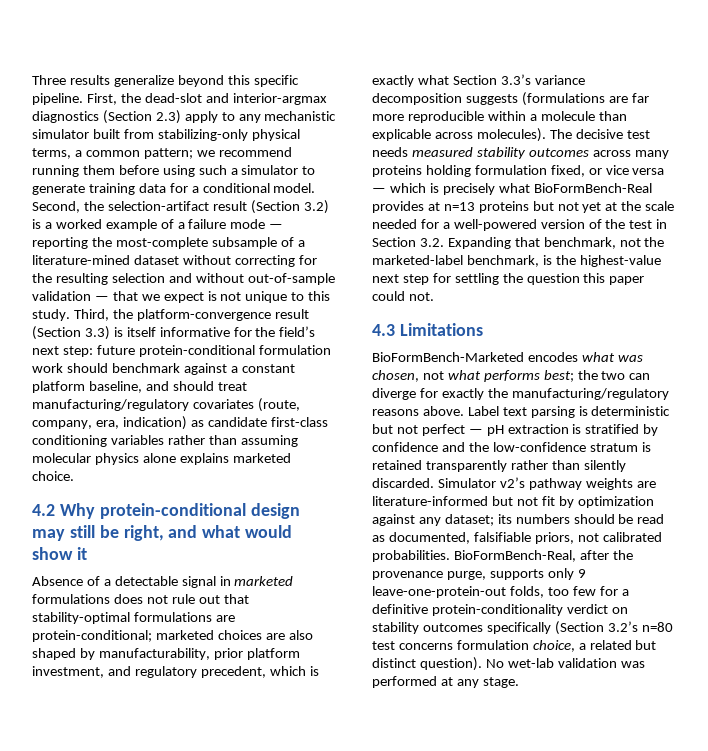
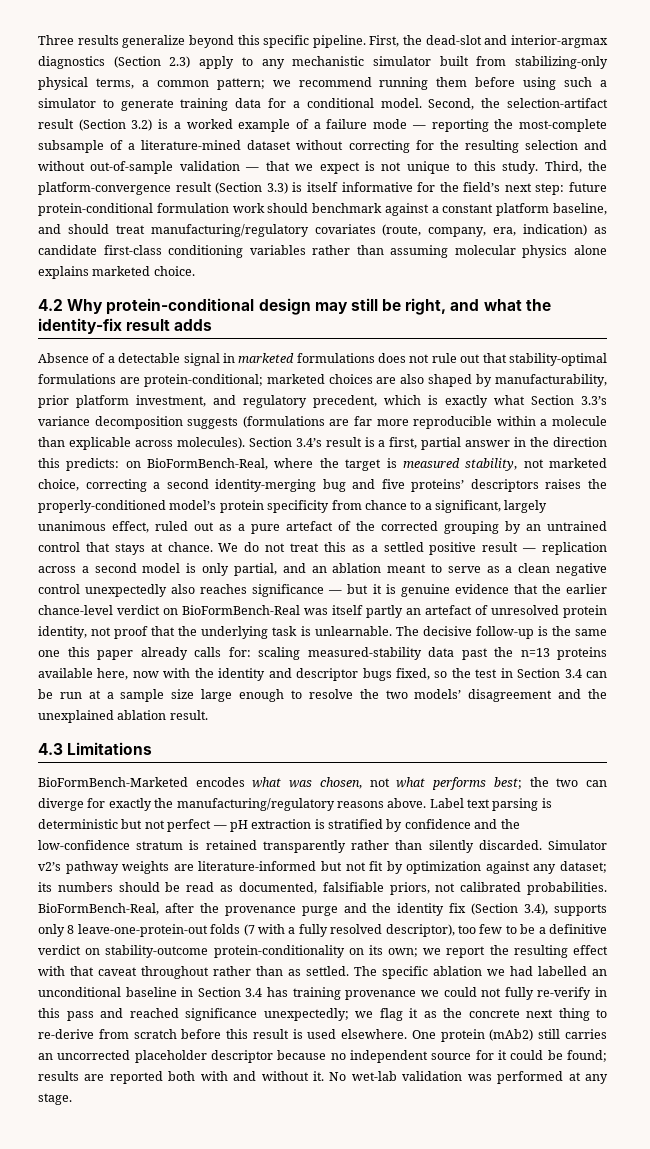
[245,525,293,538] [32,547,87,560] would show it -> [525,299,551,311] [38,318,213,334] the identity-fix result adds
[549,129,650,139] [372,147,669,159] [372,165,665,177] [372,183,652,195] [372,201,675,213] [372,219,668,231] [372,237,665,249] [372,255,661,267] [372,273,645,285] [372,291,434,301] The decisive test needs measured stability outcomes across many proteins holding formulation fixed, or vice versa — which is precisely what BioFormBench-Real provides at n=13 proteins but not yet at the scale needed for a well-powered version of the test in Section 3.2. Expanding that benchmark, not the marketed-label benchmark, is the highest-value next step for settling the question this paper could not. -> [248,437,608,450] [38,458,607,471] [38,479,607,492] [38,500,548,513] [38,521,607,534] [38,542,607,555] [38,563,607,576] [38,584,608,597] [38,605,607,618] [38,626,607,639] [38,647,607,660] [38,668,607,681] [38,689,608,702] [38,710,208,723] Section 3.4’s result is a first, partial answer in the direction this predicts: on BioFormBench-Real, where the target is measured stability, not marketed choice, correcting a second identity-merging bug and five proteins’ descriptors raises the properly-conditioned model’s protein specificity from chance to a significant, largely unanimous effect, ruled out as a pure artefact of the corrected grouping by an untrained control that stays at chance. We do not treat this as a settled positive result — replication across a second model is only partial, and an ablation meant to serve as a clean negative control unexpectedly also reaches significance — but it is genuine evidence that the earlier chance-level verdict on BioFormBench-Real was itself partly an artefact of unresolved protein identity, not proof that the underlying task is unlearnable. The decisive follow-up is the same one this paper already calls for: scaling measured-stability data past the n=13 proteins available here, now with the identity and descriptor bugs fixed, so the test in Section 3.4 can be run at a sample size large enough to resolve the two models’ disagreement and the unexplained ablation result.
[446,568,586,580] [372,586,618,598] purge, supports only 9 leave-one-protein-out folds, too few for -> [301,903,608,916] [38,924,536,937] purge and the identity fix (Section 3.4), supports only 8 leave-one-protein-out folds (7 with a fully resolved descriptor), too few to be
[431,604,628,616] [372,621,673,635] [372,640,657,652] [372,657,482,671] protein-conditionality verdict on stability outcomes specifically (Section 3.2’s n=80 test concerns formulation choice, a related but distinct question). -> [38,945,608,958] [38,966,607,979] [38,987,608,1000] [38,1008,607,1021] [38,1029,607,1042] [38,1050,607,1063] [38,1071,324,1084] verdict on stability-outcome protein-conditionality on its own; we report the resulting effect with that caveat throughout rather than as settled. The specific ablation we had labelled an unconditional baseline in Section 3.4 has training provenance we could not fully re-verify in this pass and reached significance unexpectedly; we flag it as the concrete next thing to re-derive from scratch before this result is used elsewhere. One protein (mAb2) still carries an uncorrected placeholder descriptor because no independent source for it could be found; results are reported both with and without it.

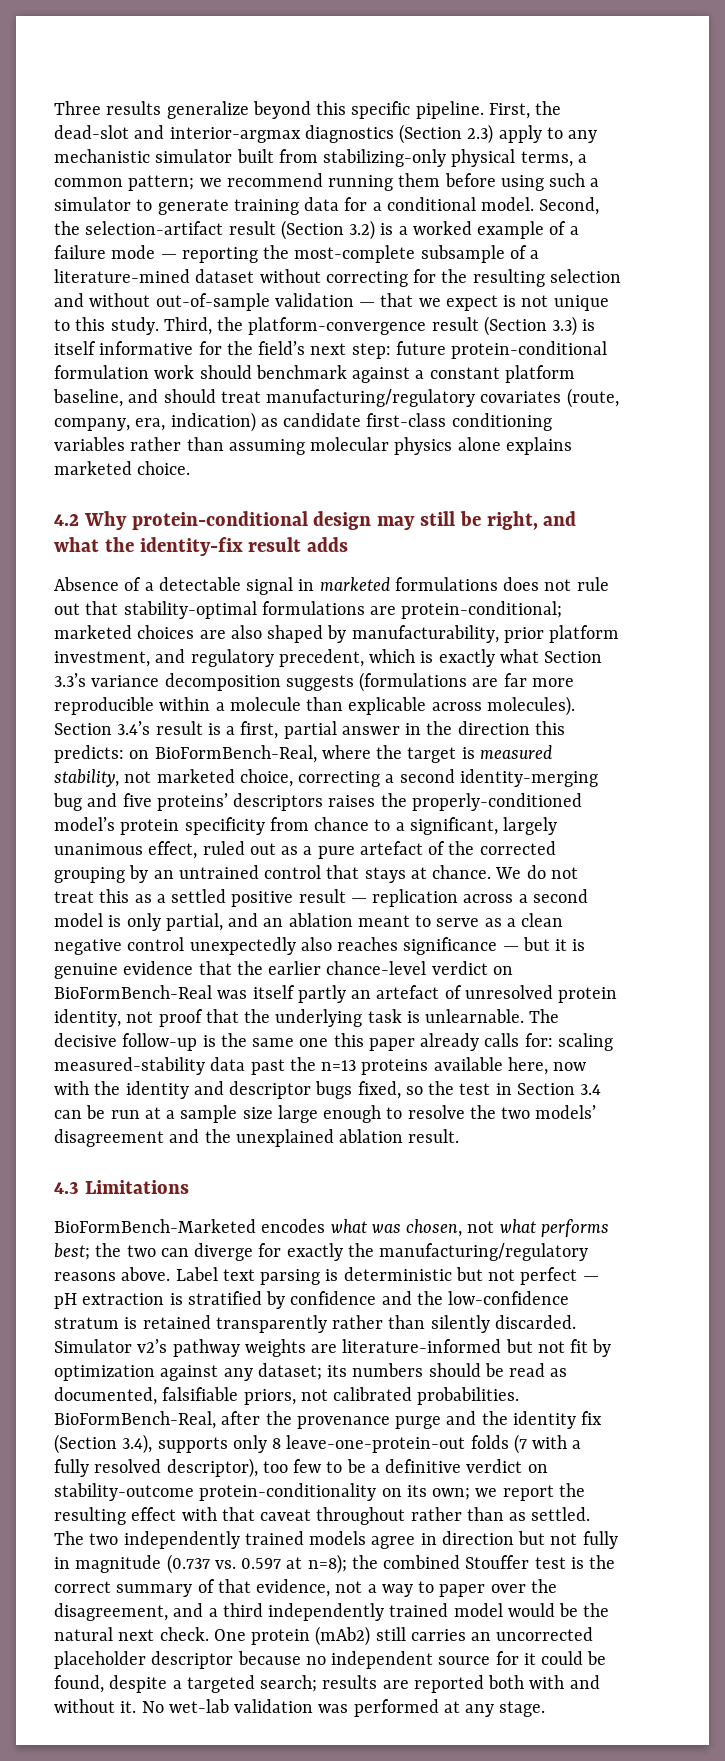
[382,966,607,979] [38,987,608,1000] [38,1008,607,1021] [38,1029,408,1039] specific ablation we had labelled an unconditional baseline in Section 3.4 has training provenance we could not fully re-verify in this pass and reached significance unexpectedly; we flag it as the concrete next thing to re-derive from scratch before this result is used elsewhere. -> [89,1531,618,1549] [54,1554,616,1574] [54,1579,557,1597] [54,1603,610,1621] [54,1627,209,1641] two independently trained models agree in direction but not fully in magnitude (0.737 vs. 0.597 at n=8); the combined Stouffer test is the correct summary of that evidence, not a way to paper over the disagreement, and a third independently trained model would be the natural next check.
[566,1050,607,1062] found; -> [54,1675,318,1693] found, despite a targeted search;

